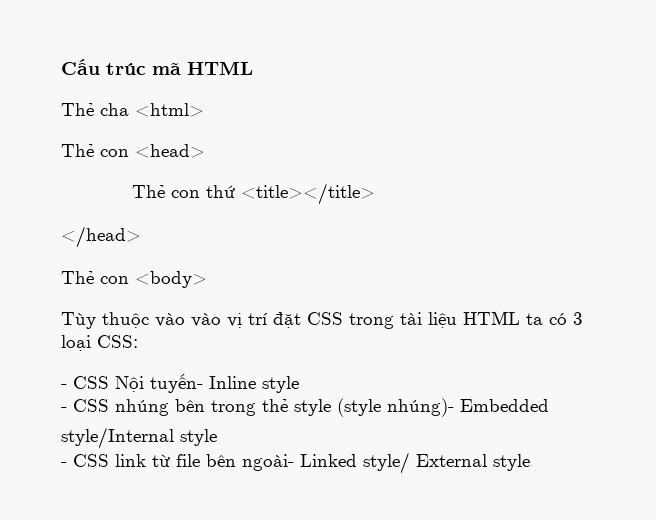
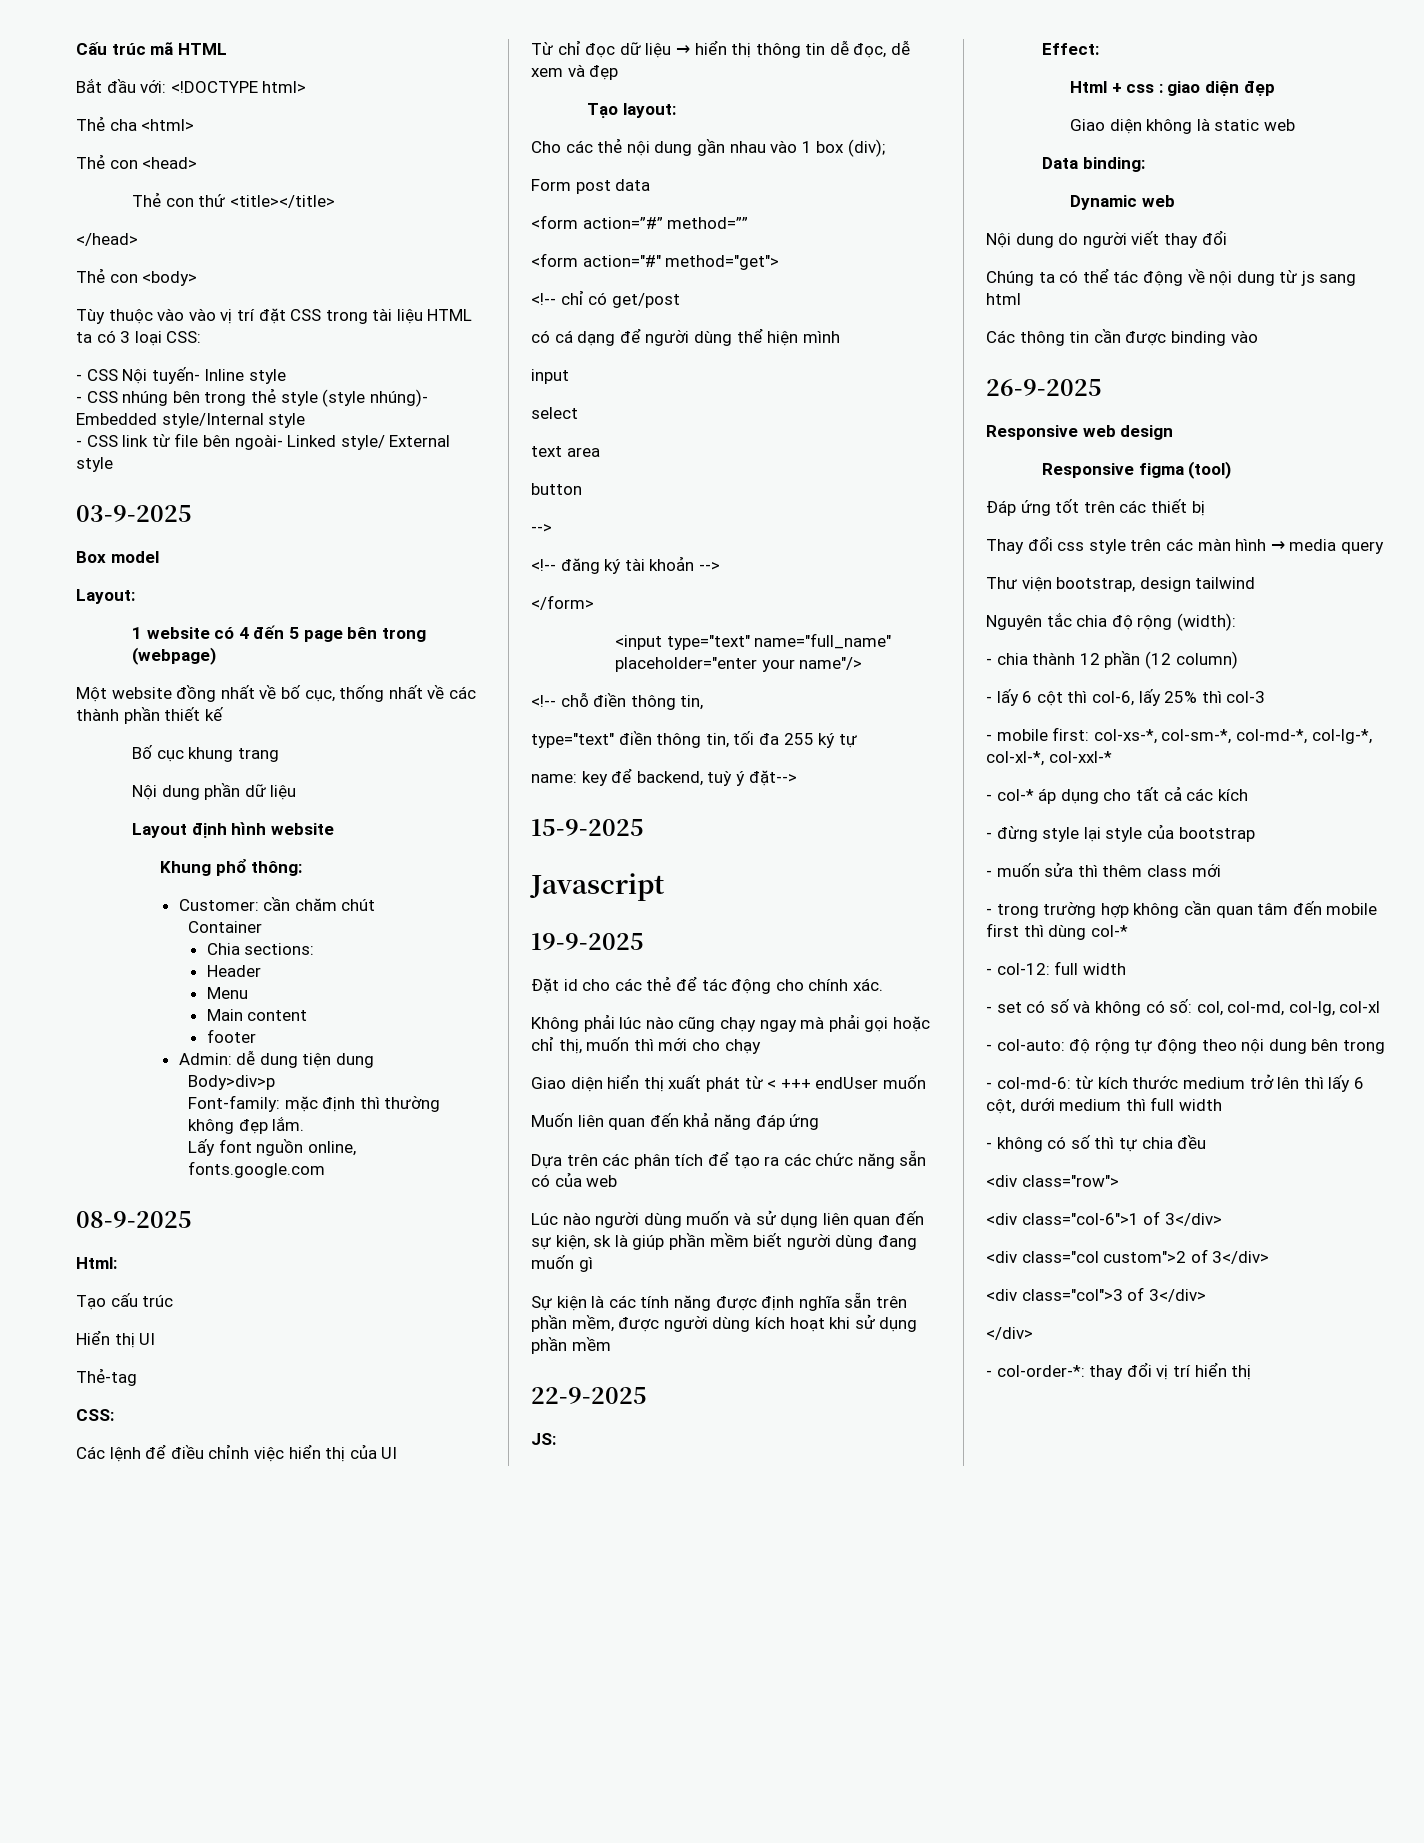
(253, 68) none -> [76,79,307,93] // Bắt đầu với: <!DOCTYPE html>
(549, 405) // -> (157, 419) none
(530, 462) none -> [76,505,192,522] [76,551,159,563] [76,589,135,604] [131,625,426,642] [131,647,216,665] [76,685,476,702] [76,707,224,724] [131,745,279,762] [131,783,297,800] [131,822,334,838] [159,859,303,876] [178,897,376,911] [187,921,262,933] [206,943,315,955] [206,965,261,977] [206,987,248,999] [206,1009,308,1021] [206,1029,256,1043] [178,1050,375,1068] [187,1075,275,1090] [187,1095,441,1112] [187,1117,305,1134] [187,1139,356,1156] [187,1161,325,1178] [76,1211,192,1228] [76,1257,117,1269] [76,1293,174,1310] [76,1330,156,1348] [76,1368,137,1386] [76,1409,114,1421] [76,1444,398,1462] [531,40,911,58] [531,64,619,80] [586,103,676,118] [531,138,885,157] [531,179,651,194] [531,215,749,229] [531,253,780,270] [531,290,680,308] [531,328,840,346] [531,369,569,384] [531,407,578,419] [531,446,600,457] [531,483,582,495] [531,524,552,533] [531,556,720,574] [531,595,594,610] [614,633,892,650] [614,657,863,672] [531,692,704,710] [531,731,857,748] [531,768,797,786] [531,819,644,836] [529,873,665,901] [531,933,644,950] [531,976,883,994] [531,1014,930,1032] [531,1036,761,1054] [531,1074,926,1092] [531,1112,820,1130] [531,1150,927,1169] [531,1172,618,1187] [531,1210,924,1228] [531,1233,917,1250] [531,1255,593,1272] [531,1292,907,1311] [531,1314,918,1332] [531,1337,611,1354] [531,1387,647,1404] [531,1433,556,1445] [1041,43,1099,55] [1069,81,1275,96] [1069,118,1295,134] [1041,157,1145,172] [1069,195,1175,210] [986,230,1227,248] [986,268,1357,286] [986,293,1021,305] [986,329,1258,346] [986,379,1102,396] [986,425,1174,440] [1041,461,1232,479] [986,499,1205,516] [986,536,1384,554] [986,577,1256,592] [986,613,1236,631] [986,651,1238,669] [986,689,1266,706] [986,727,1372,744] [986,751,1112,766] [986,786,1248,804] [986,824,1255,842] [986,862,1221,877] [986,901,1378,918] [986,923,1128,940] [986,961,1126,975] [986,999,1381,1016] [986,1039,1385,1054] [986,1074,1364,1092] [986,1097,1222,1114] [986,1135,1207,1152] [986,1175,1119,1187] [986,1211,1222,1226] [986,1249,1270,1264] [986,1287,1206,1302] [986,1327,1033,1340] [986,1362,1252,1380] // 03-9-2025 // Box model // Layout: // 1 website có 4 đến 5 page bên trong (webpage) // Một website đồng nhất về bố cục, thống nhất về các thành phần thiết kế // Bố cục khung trang // Nội dung phần dữ liệu // Layout định hình website // Khung phổ thông: // Customer: cần chăm chút // Container // Chia sections: // Header // Menu // Main content // footer // Admin: dễ dung tiện dung // Body>div>p // Font-family: mặc định thì thường không đẹp lắm. // Lấy font nguồn online, fonts.google.com // 08-9-2025 // Html: // Tạo cấu trúc // Hiển thị UI // Thẻ-tag // CSS: // Các lệnh để điều chỉnh việc hiển thị của UI // Từ chỉ đọc dữ liệu → hiển thị thông tin dễ đọc, dễ xem và đẹp // Tạo layout: // Cho các thẻ nội dung gần nhau vào 1 box (div); // Form post data // <form action=”#” method=”” // <form action="#" method="get"> // <!-- chỉ có get/post // có cá dạng để người dùng thể hiện mình // input // select // text area // button // --> // <!-- đăng ký tài khoản --> // </form> // <input type="text" name="full_name" placeholder="enter your name"/> // <!-- chỗ điền thông tin, // type="text" điền thông tin, tối đa 255 ký tự // name: key để backend, tuỳ ý đặt--> // 15-9-2025 // Javascript // 19-9-2025 // Đặt id cho các thẻ để tác động cho chính xác. // Không phải lúc nào cũng chạy ngay mà phải gọi hoặc chỉ thị, muốn thì mới cho chạy // Giao diện hiển thị xuất phát từ < +++ endUser muốn // Muốn liên quan đến khả năng đáp ứng // Dựa trên các phân tích để tạo ra các chức năng sẵn có của web // Lúc nào người dùng muốn và sử dụng liên quan đến sự kiện, sk là giúp phần mềm biết người dùng đang muốn gì // Sự kiện là các tính năng được định nghĩa sẵn trên phần mềm, được người dùng kích hoạt khi sử dụng phần mềm // 22-9-2025 // JS: // Effect: // Html + css : giao diện đẹp // Giao diện không là static web // Data binding: // Dynamic web // Nội dung do người viết thay đổi // Chúng ta có thể tác động về nội dung từ js sang html // Các thông tin cần được binding vào // 26-9-2025 // Responsive web design // Responsive figma (tool) // Đáp ứng tốt trên các thiết bị // Thay đổi css style trên các màn hình → media query // Thư viện bootstrap, design tailwind // Nguyên tắc chia độ rộng (width): // - chia thành 12 phần (12 column) // - lấy 6 cột thì col-6, lấy 25% thì col-3 // - mobile first: col-xs-*, col-sm-*, col-md-*, col-lg-*, col-xl-*, col-xxl-* // - col-* áp dụng cho tất cả các kích // - đừng style lại style của bootstrap // - muốn sửa thì thêm class mới // - trong trường hợp không cần quan tâm đến mobile first thì dùng col-* // - col-12: full width // - set có số và không có số: col, col-md, col-lg, col-xl // - col-auto: độ rộng tự động theo nội dung bên trong // - col-md-6: từ kích thước medium trở lên thì lấy 6 cột, dưới medium thì full width // - không có số thì tự chia đều // <div class="row"> // <div class="col-6">1 of 3</div> // <div class="col custom">2 of 3</div> // <div class="col">3 of 3</div> // </div> // - col-order-*: thay đổi vị trí hiển thị

